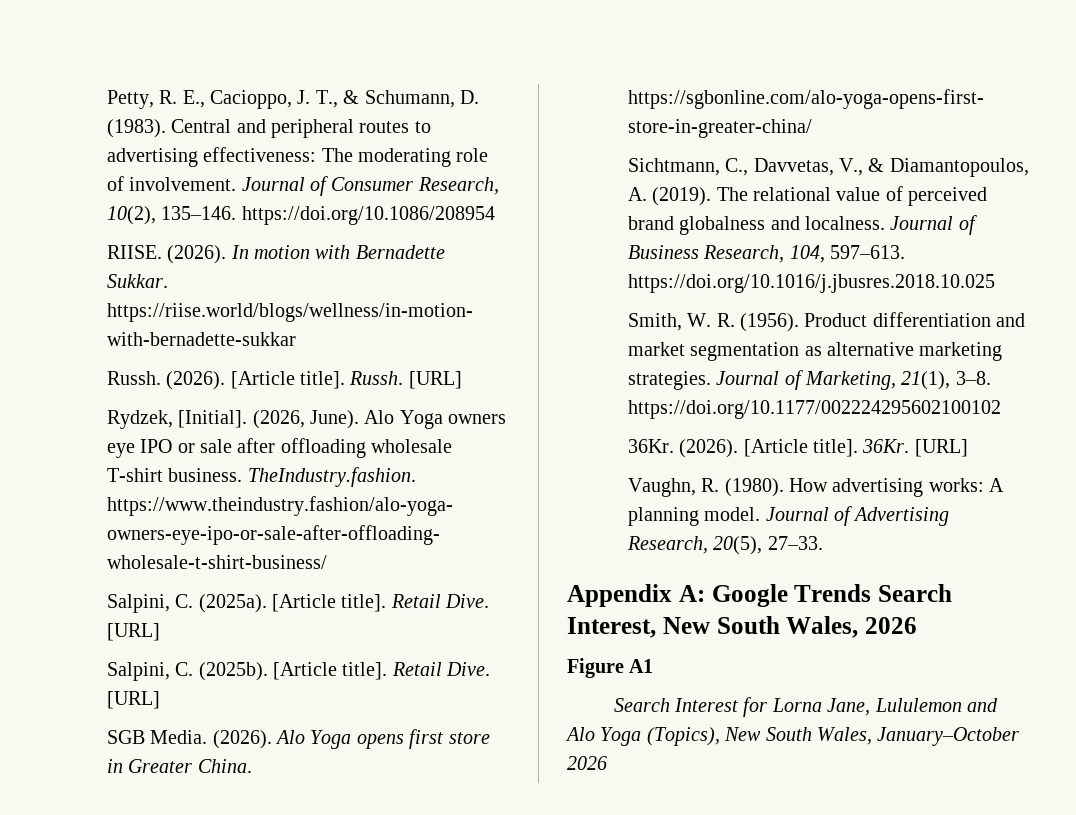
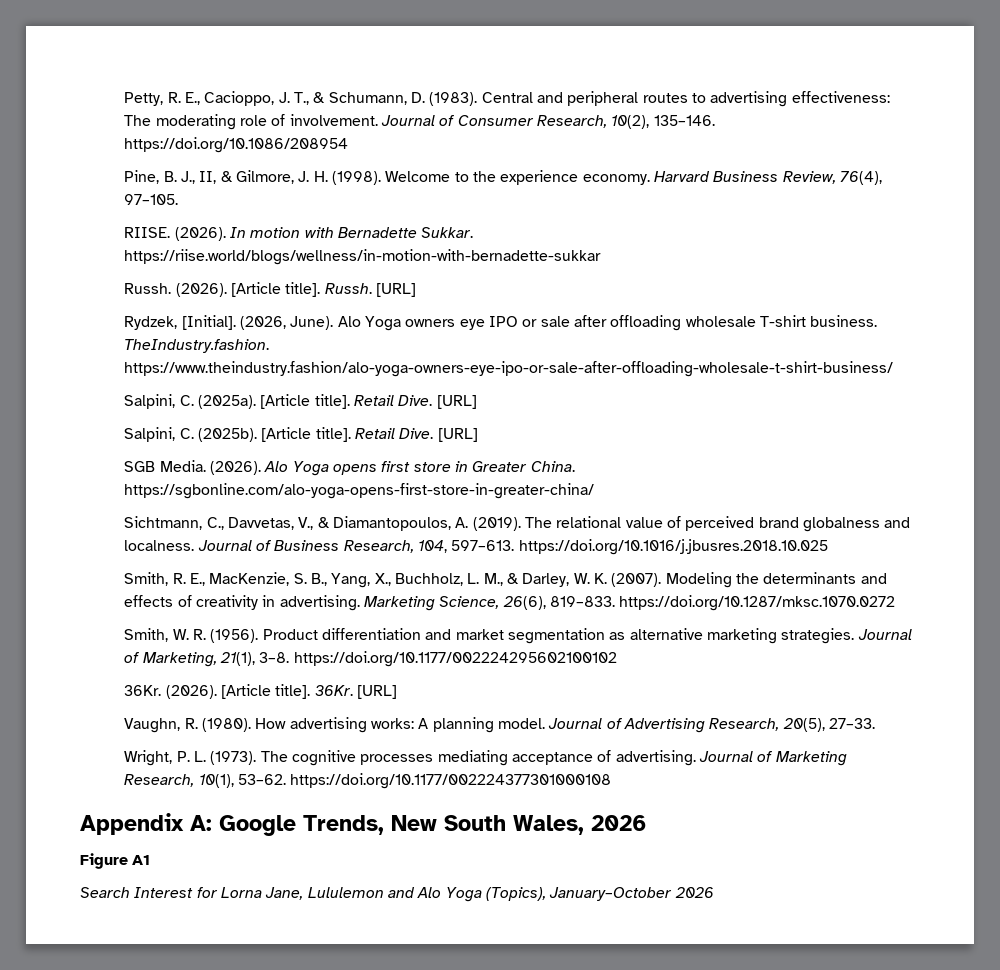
(495, 215) none -> [124,170,882,185] [124,194,179,205] // Pine, B. J., II, & Gilmore, J. H. (1998). Welcome to the experience economy. Harvard Business Review, 76(4), 97–105.
(995, 283) none -> [124,572,887,588] [124,595,896,611] // Smith, R. E., MacKenzie, S. B., Yang, X., Buchholz, L. M., & Darley, W. K. (2007). Modeling the determinants and effects of creativity in advertising. Marketing Science, 26(6), 819–833. https://doi.org/10.1287/mksc.1070.0272
(823, 543) none -> [124,750,847,766] [124,773,612,789] // Wright, P. L. (1973). The cognitive processes mediating acceptance of advertising. Journal of Marketing Research, 10(1), 53–62. https://doi.org/10.1177/002224377301000108
[794,584,952,602] [567,617,656,638] Trends Search Interest, -> [303,815,384,835] Trends,
[724,727,872,745] New South Wales, -> (546, 894) none

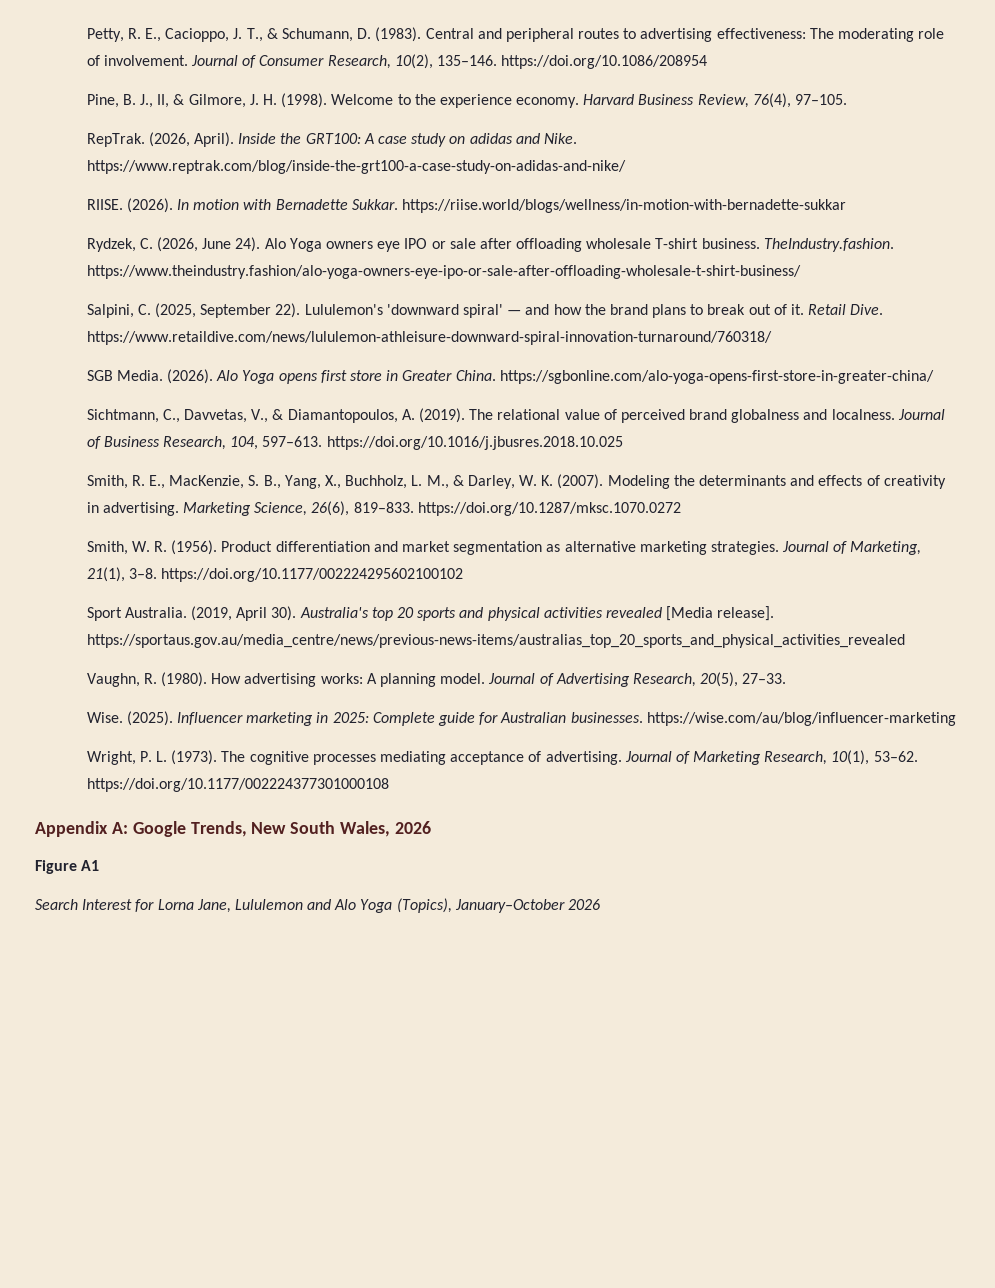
(179, 199) none -> [86,132,577,147] [86,160,626,174] // RepTrak. (2026, April). Inside the GRT100: A case study on adidas and Nike. https://www.reptrak.com/blog/inside-the-grt100-a-case-study-on-adidas-and-nike/
[124,282,417,297] [124,315,334,330] Russh. (2026). [Article title]. Russh. [URL] // Rydzek, [Initial]. (2026, June). -> [86,237,261,252] Rydzek, C. (2026, June 24).
[198,394,477,409] [124,427,478,442] (2025a). [Article title]. Retail Dive. [URL] // Salpini, C. (2025b). [Article title]. Retail Dive. [URL] -> [155,303,884,318] [86,331,772,345] (2025, September 22). Lululemon's 'downward spiral' — and how the brand plans to break out of it. Retail Dive. https://www.retaildive.com/news/lululemon-athleisure-downward-spiral-innovation-turnaround/760318/
[124,684,398,699] 36Kr. (2026). [Article title]. 36Kr. [URL] -> [86,606,775,621] [86,634,905,648] Sport Australia. (2019, April 30). Australia's top 20 sports and physical activities revealed [Media release]. https://sportaus.gov.au/media_centre/news/previous-news-items/australias_top_20_sports_and_physical_activities_revealed
(875, 723) none -> [86,711,956,726] // Wise. (2025). Influencer marketing in 2025: Complete guide for Australian businesses. https://wise.com/au/blog/influencer-marketing

